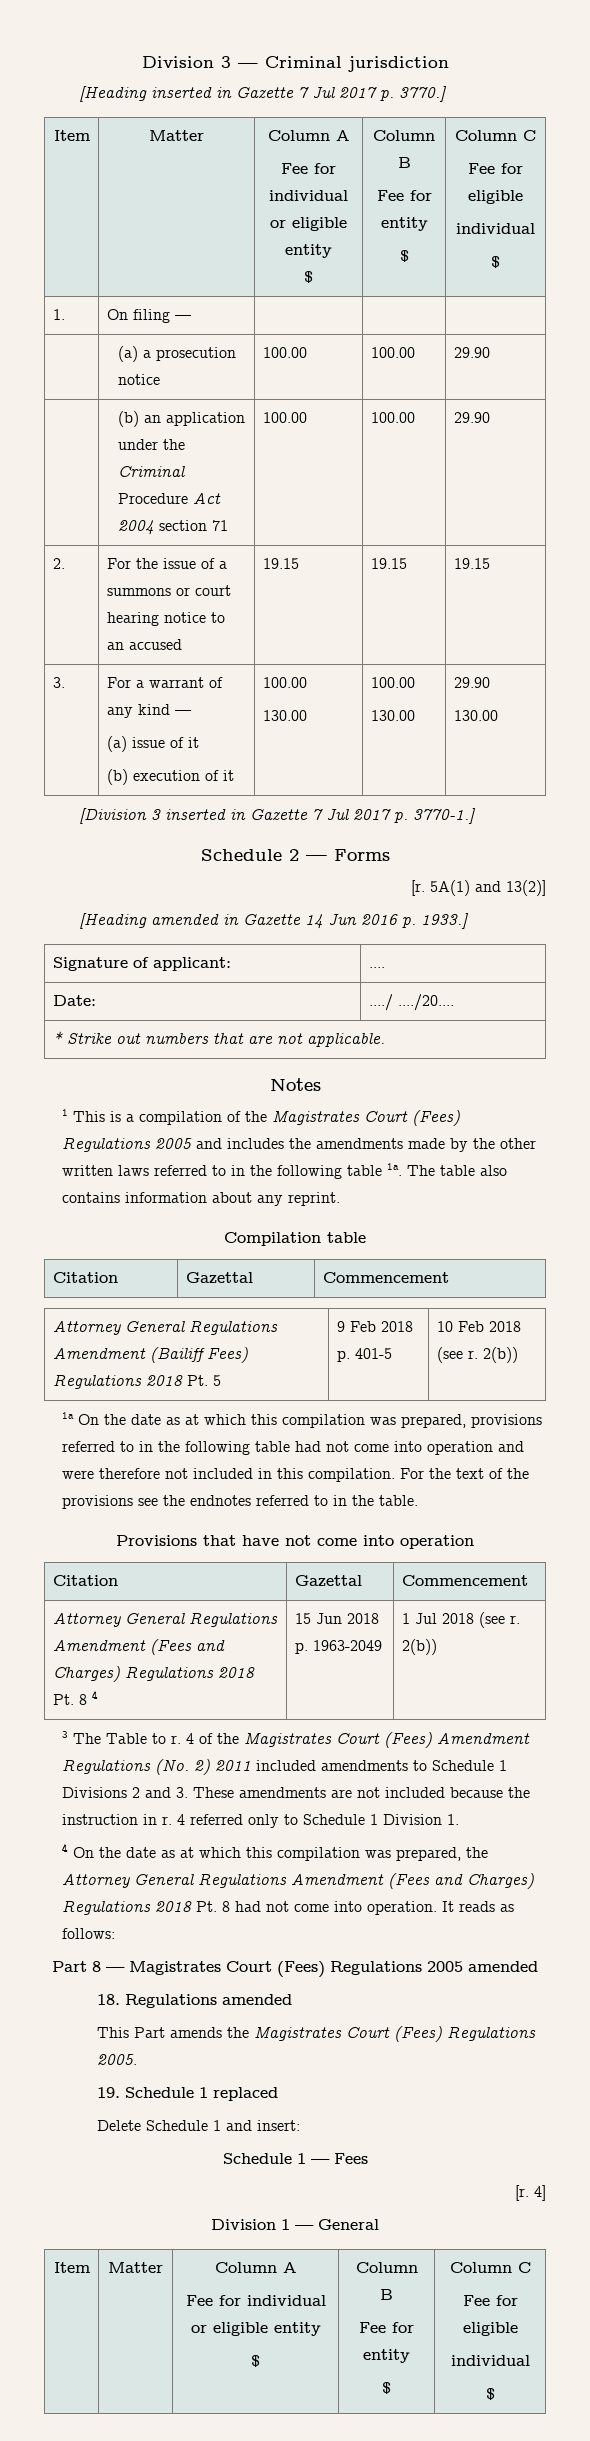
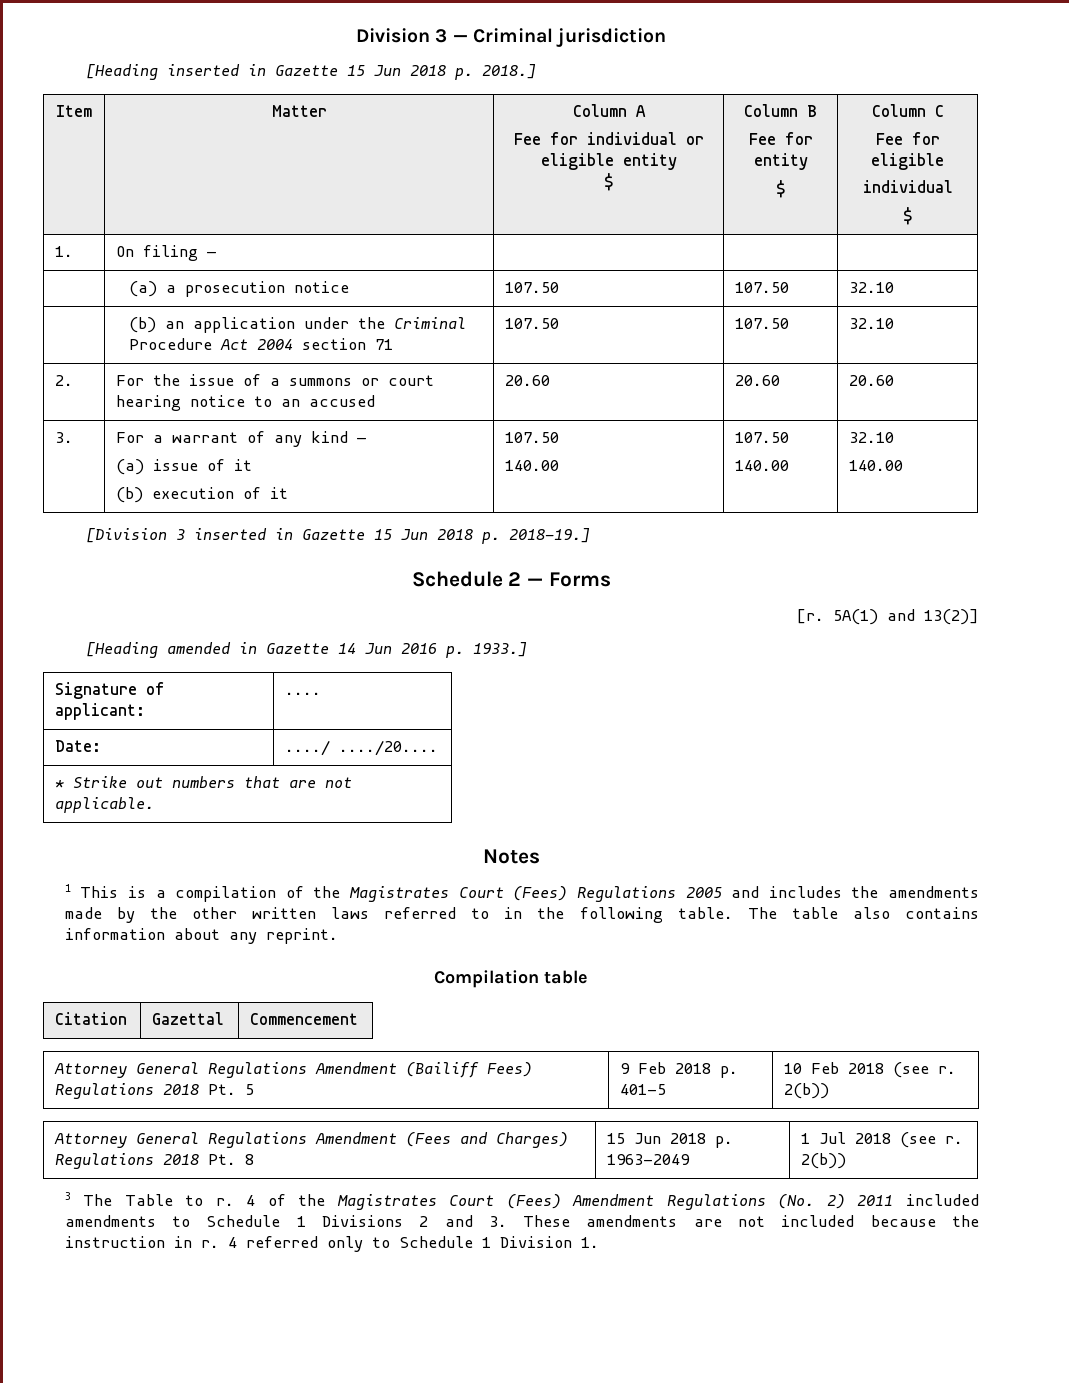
[298,86,448,102] 7 Jul 2017 p. 3770.] -> [347,64,537,80] 15 Jun 2018 p. 2018.]
[262,347,307,358] [370,347,415,358] [453,347,490,358] 100.00 | 100.00 | 29.90 -> [505,282,560,293] [735,282,790,293] [849,282,895,293] 107.50 | 107.50 | 32.10
[262,412,307,423] [370,412,415,423] [453,412,490,423] 100.00 | 100.00 | 29.90 -> [505,318,560,329] [735,318,790,329] [849,318,895,329] 107.50 | 107.50 | 32.10
[262,558,299,569] [370,558,407,569] [453,558,490,569] 19.15 | 19.15 | 19.15 -> [505,375,551,386] [735,375,781,386] [849,375,895,386] 20.60 | 20.60 | 20.60
[262,677,307,688] [262,710,307,721] [370,677,415,688] [370,710,415,721] [453,677,490,688] [453,710,498,721] 100.00 // 130.00 | 100.00 // 130.00 | 29.90 // 130.00 -> [505,432,560,443] [505,460,560,471] [735,432,790,443] [735,460,790,471] [849,432,895,443] [849,460,904,471] 107.50 // 140.00 | 107.50 // 140.00 | 32.10 // 140.00
[312,808,477,824] 7 Jul 2017 p. 3770-1.] -> [374,528,591,544] 15 Jun 2018 p. 2018-19.]
[346,1163,402,1176] table 1a. -> [677,907,733,919] table.
[61,1412,542,1428] [61,1441,524,1455] [61,1468,529,1482] [61,1495,418,1509] [116,1535,474,1549] [52,1575,118,1586] [294,1575,362,1587] [401,1575,528,1586] // 1a On the date as at which this compilation was prepared, provisions referred to in the following table had not come into operation and were therefore not included in this compilation. For the text of the provisions see the endnotes referred to in the table. // Provisions that have not come into operation // Citation | Gazettal | Commencement -> (830, 1091) none
[91,1690,98,1699] 4 -> (255, 1159) none
[61,1843,488,1861] [61,1873,534,1889] [61,1900,514,1915] [61,1928,115,1939] [52,1961,538,1978] [96,1994,292,2008] [96,2026,536,2042] [96,2054,137,2065] [96,2087,278,2101] [96,2120,300,2131] [222,2153,368,2164] [515,2185,546,2201] [211,2219,379,2230] [53,2262,90,2273] [108,2262,163,2273] [214,2262,297,2273] [185,2295,326,2306] [190,2322,321,2336] [251,2355,260,2367] [355,2262,418,2273] [380,2289,393,2300] [359,2322,414,2333] [363,2349,410,2363] [382,2382,391,2394] [449,2262,531,2273] [462,2295,518,2306] [462,2322,518,2336] [450,2355,530,2366] [485,2388,495,2400] // 4 On the date as at which this compilation was prepared, the Attorney General Regulations Amendment (Fees and Charges) Regulations 2018 Pt. 8 had not come into operation. It reads as follows: // Part 8 — Magistrates Court (Fees) Regulations 2005 amended // 18. Regulations amended // This Part amends the Magistrates Court (Fees) Regulations 2005. // 19. Schedule 1 replaced // Delete Schedule 1 and insert: // Schedule 1 — Fees // [r. 4] // Division 1 — General // Item | Matter | Column A // Fee for individual or eligible entity // $ | Column B // Fee for entity // $ | Column C // Fee for eligible // individual // $ -> (599, 1242) none

